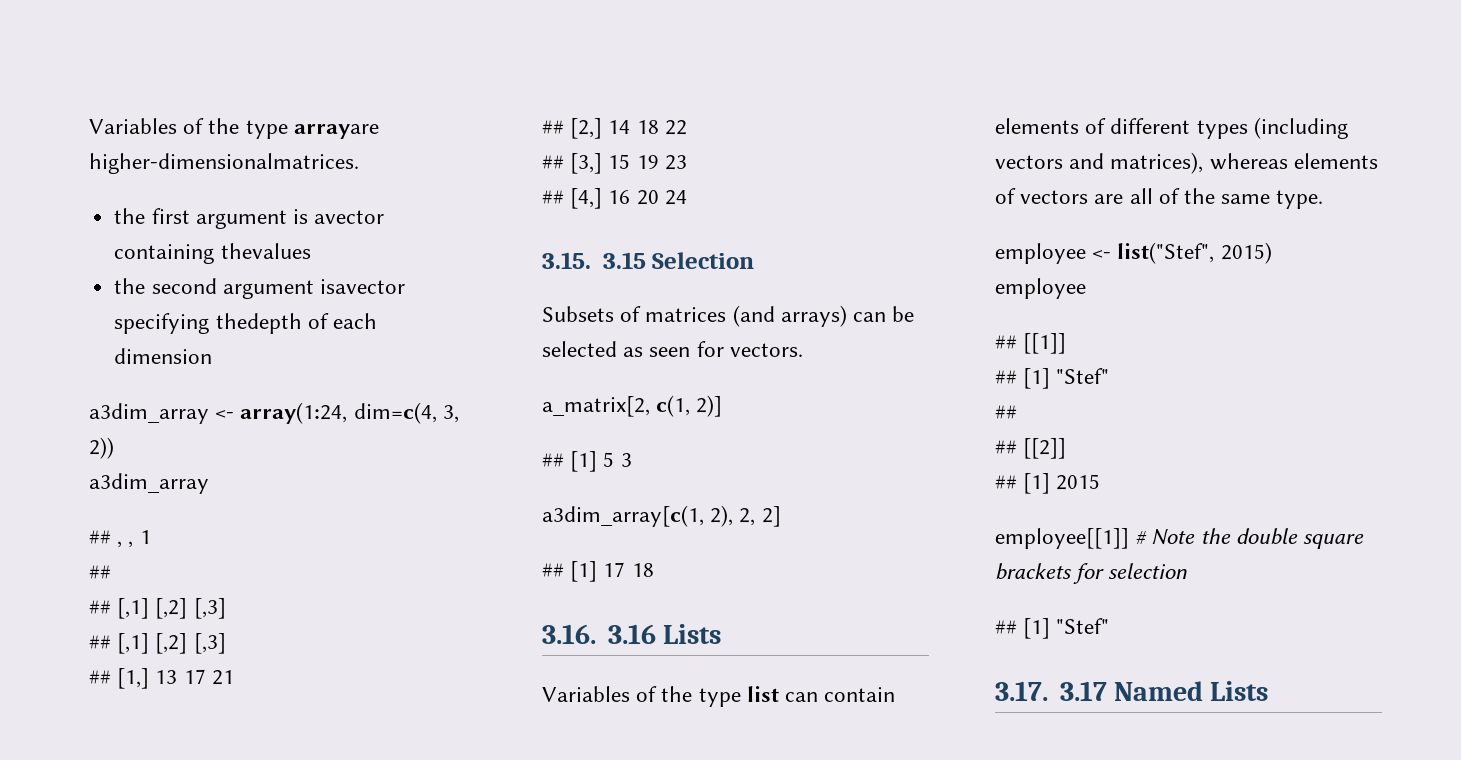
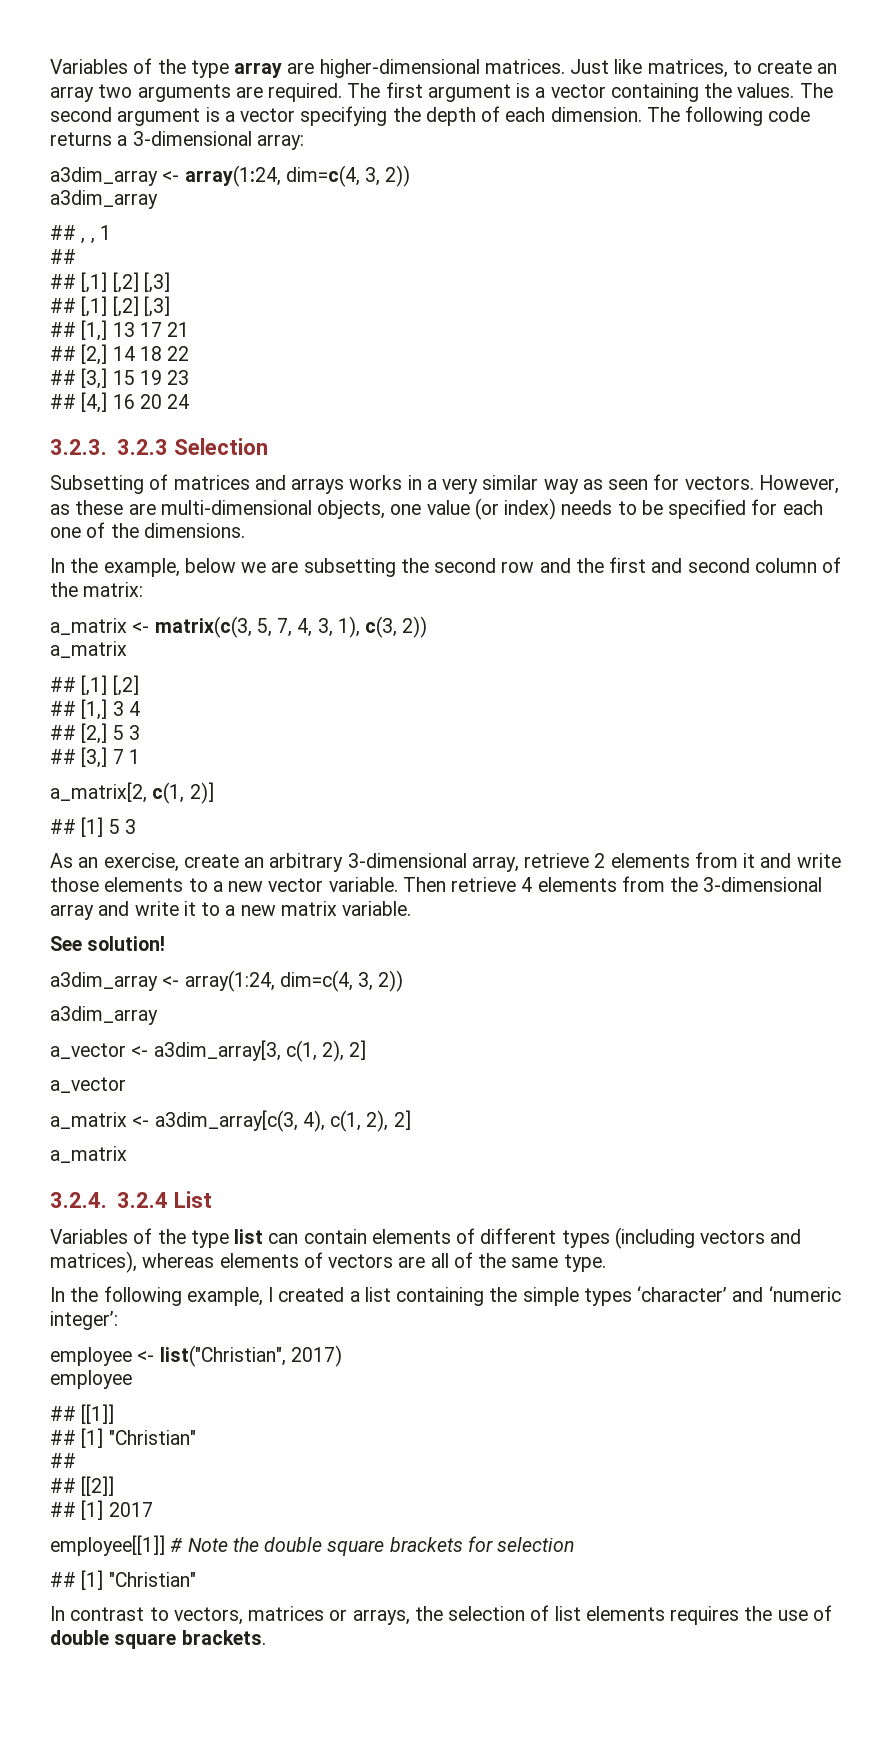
[89,118,379,139] [89,153,359,174] [114,208,385,229] [114,243,311,264] [114,278,405,299] [114,313,377,334] [114,348,213,364] Variables of the type arrayare higher-dimensionalmatrices. // the first argument is avector containing thevalues // the second argument isavector specifying thedepth of each dimension -> [50,58,838,78] [50,82,833,102] [50,106,811,126] [50,131,304,150] Variables of the type array are higher-dimensional matrices. Just like matrices, to create an array two arguments are required. The first argument is a vector containing the values. The second argument is a vector specifying the depth of each dimension. The following code returns a 3-dimensional array:
[542,252,646,269] 3.15. 3.15 -> [50,439,168,455] 3.2.3. 3.2.3
[542,306,614,322] Subsets -> [50,475,144,494] Subsetting
[732,305,915,327] [542,341,803,357] (and arrays) can be selected as seen for vectors. -> [254,474,839,494] [50,498,823,520] [50,522,245,538] [50,557,842,577] [50,582,144,597] [50,616,428,638] [50,641,127,658] [50,675,139,696] [50,699,140,720] [50,723,140,744] [50,747,140,768] and arrays works in a very similar way as seen for vectors. However, as these are multi-dimensional objects, one value (or index) needs to be specified for each one of the dimensions. // In the example, below we are subsetting the second row and the first and second column of the matrix: // a_matrix <- matrix(c(3, 5, 7, 4, 3, 1), c(3, 2)) // a_matrix // ## [,1] [,2] // ## [1,] 3 4 // ## [2,] 5 3 // ## [3,] 7 1
[542,505,781,527] [542,561,654,582] [542,624,721,644] a3dim_array[c(1, 2), 2, 2] // ## [1] 17 18 // 3.16. 3.16 Lists -> [50,852,841,872] [50,876,823,892] [50,901,412,920] [50,936,166,951] [50,970,404,992] [50,1006,158,1025] [50,1040,367,1062] [50,1077,126,1093] [50,1110,411,1132] [50,1146,127,1163] [50,1191,212,1208] As an exercise, create an arbitrary 3-dimensional array, retrieve 2 elements from it and write those elements to a new vector variable. Then retrieve 4 elements from the 3-dimensional array and write it to a new matrix variable. // See solution! // a3dim_array <- array(1:24, dim=c(4, 3, 2)) // a3dim_array // a_vector <- a3dim_array[3, c(1, 2), 2] // a_vector // a_matrix <- a3dim_array[c(3, 4), c(1, 2), 2] // a_matrix // 3.2.4. 3.2.4 List
(1324, 199) none -> [50,1286,841,1306] [50,1311,118,1330] // In the following example, I created a list containing the simple types ‘character’ and ‘numeric integer’:
[1117,242,1272,264] list("Stef", 2015) -> [159,1345,342,1367] list("Christian", 2017)
[1056,368,1110,384] "Stef" -> [108,1430,196,1445] "Christian"
[1056,474,1101,490] 2015 -> [108,1502,153,1517] 2017
[1056,618,1110,634] [995,681,1269,701] "Stef" // 3.17. 3.17 Named Lists -> [108,1572,196,1587] [50,1605,832,1625] [50,1630,266,1649] "Christian" // In contrast to vectors, matrices or arrays, the selection of list elements requires the use of double square brackets.

